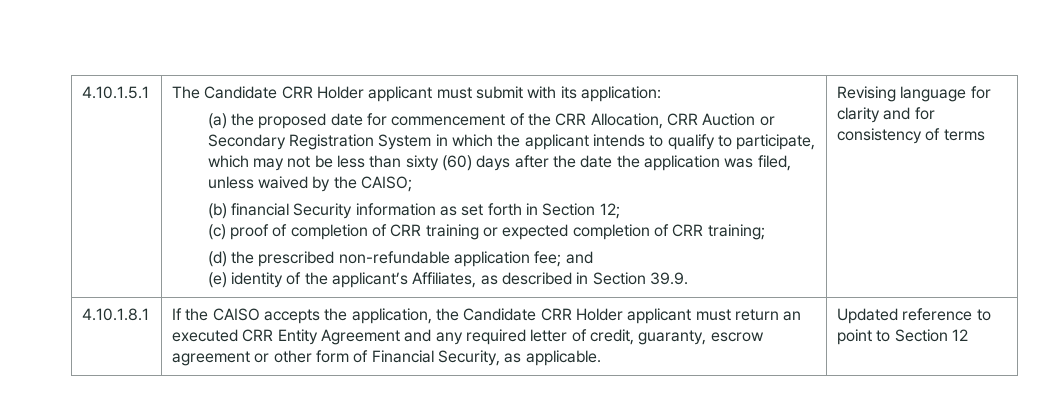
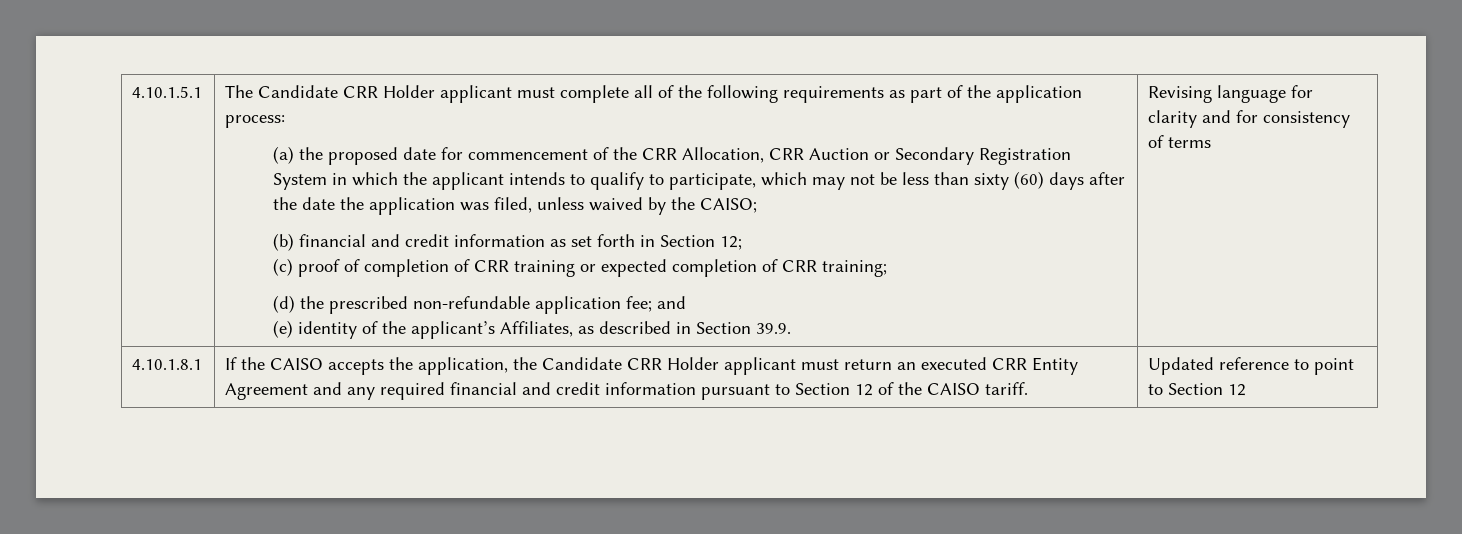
[475,86,661,102] submit with its application: -> [560,85,1083,103] [225,115,286,128] complete all of the following requirements as part of the application process:
[293,203,353,219] Security -> [371,234,450,247] and credit
[530,329,764,345] [172,350,601,366] letter of credit, guaranty, escrow agreement or other form of Financial Security, as applicable. -> [450,382,1029,400] financial and credit information pursuant to Section 12 of the CAISO tariff.

